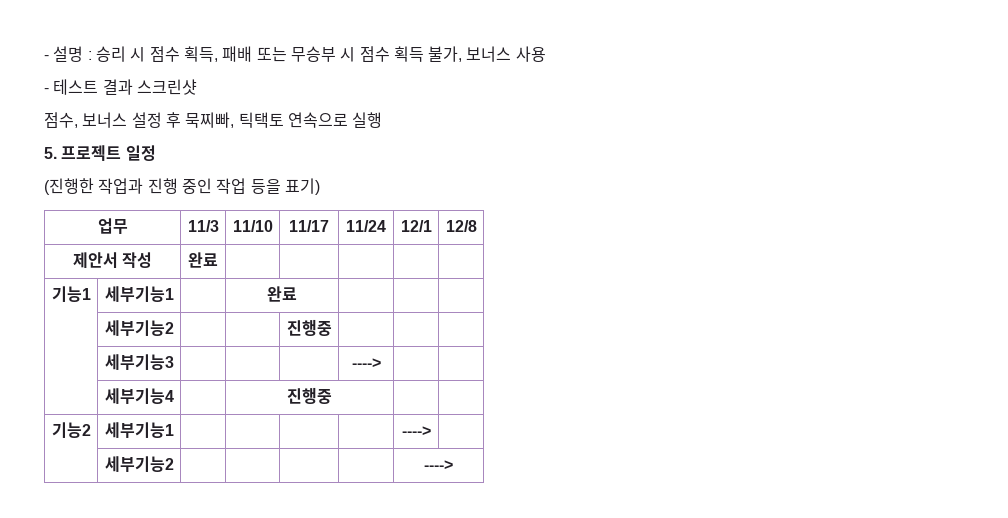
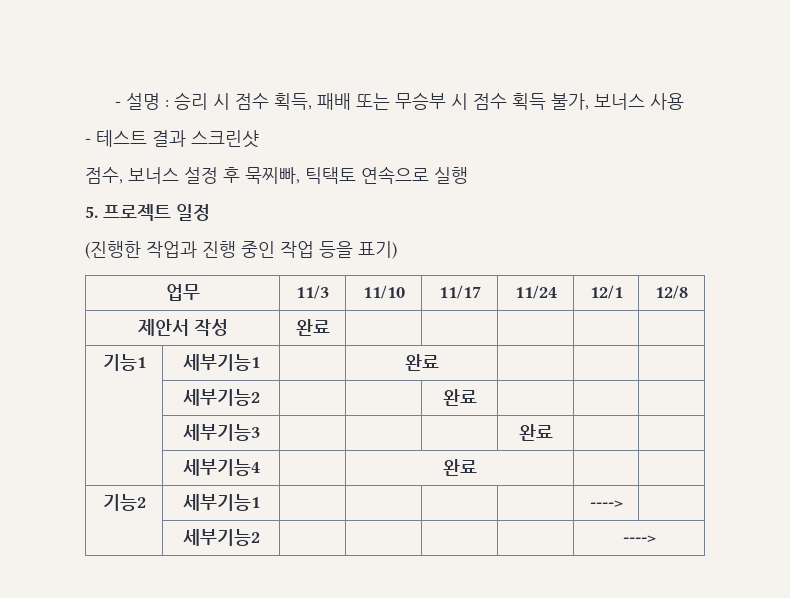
[286,319,332,336] 진행중 -> [442,389,477,406] 완료
[351,358,381,368] ----> -> [518,424,553,441] 완료
[287,387,332,404] 진행중 -> [442,459,477,476] 완료

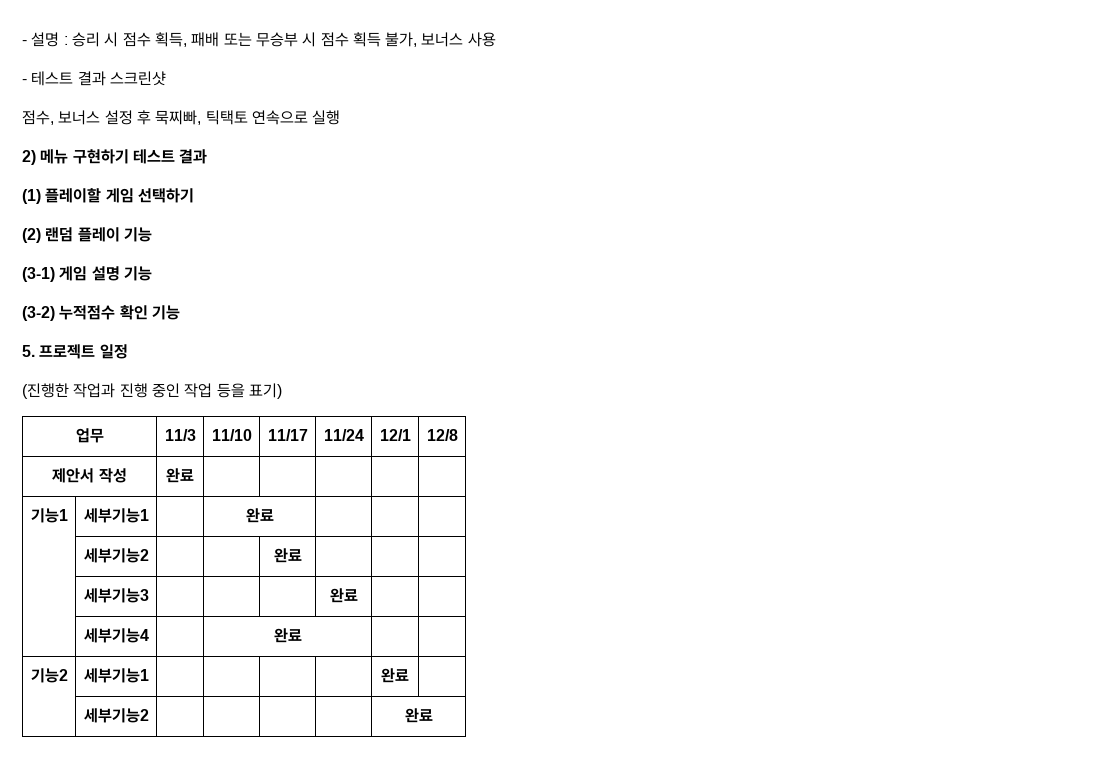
(468, 175) none -> [22,149,208,165] [22,188,194,204] [22,227,152,243] [22,266,152,282] [22,305,180,321] // 2) 메뉴 구현하기 테스트 결과 // (1) 플레이할 게임 선택하기 // (2) 랜덤 플레이 기능 // (3-1) 게임 설명 기능 // (3-2) 누적점수 확인 기능
[589,500,623,508] ----> -> [381,668,409,683] 완료
[622,535,656,543] ----> -> [404,708,433,723] 완료

